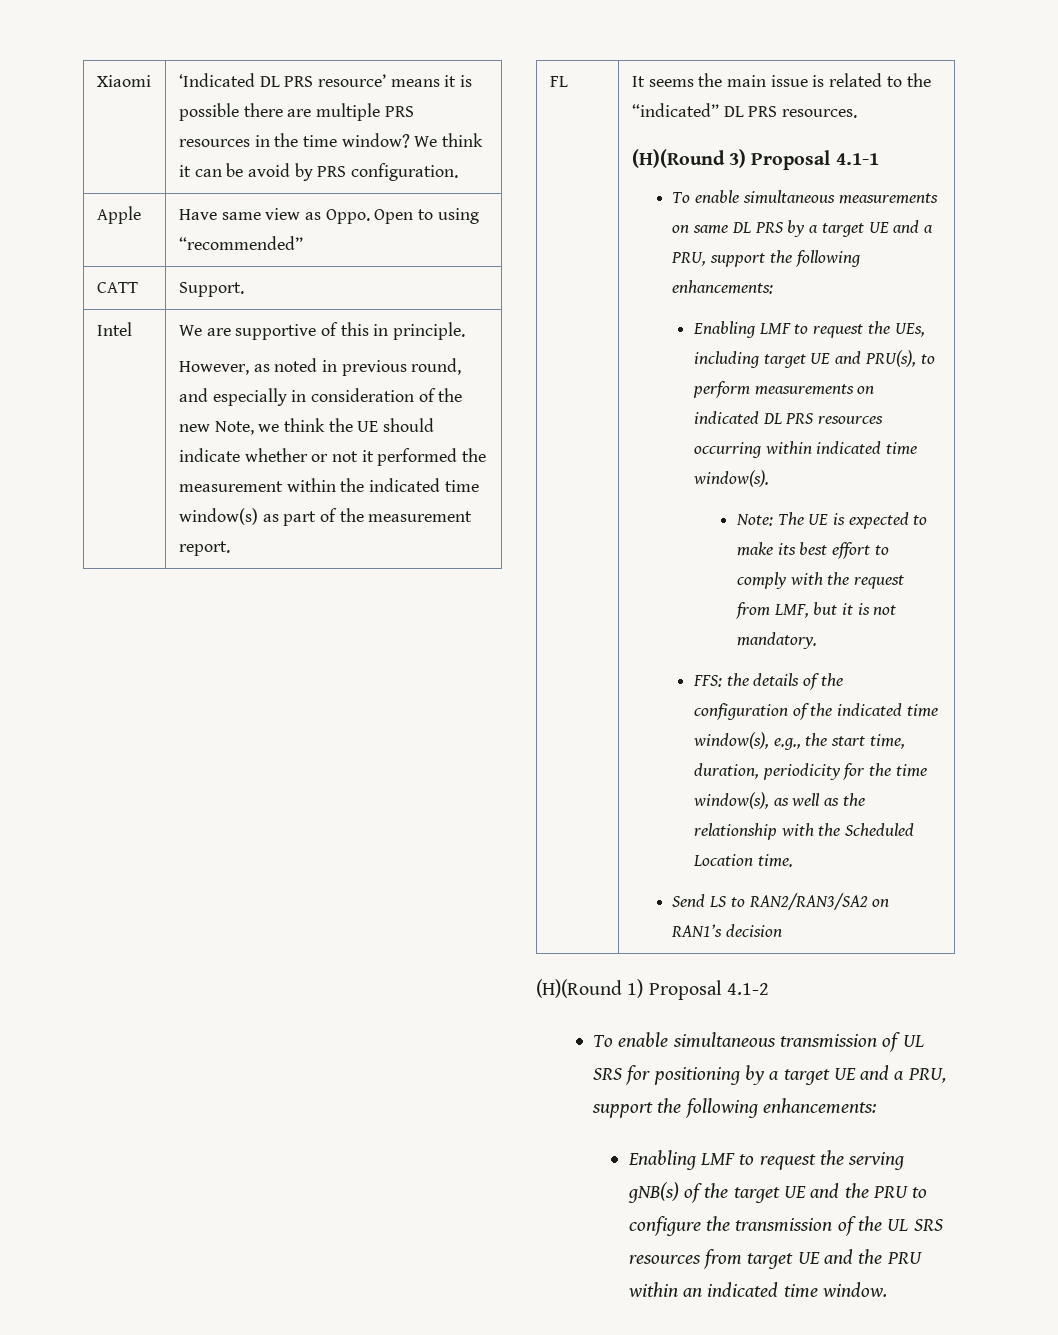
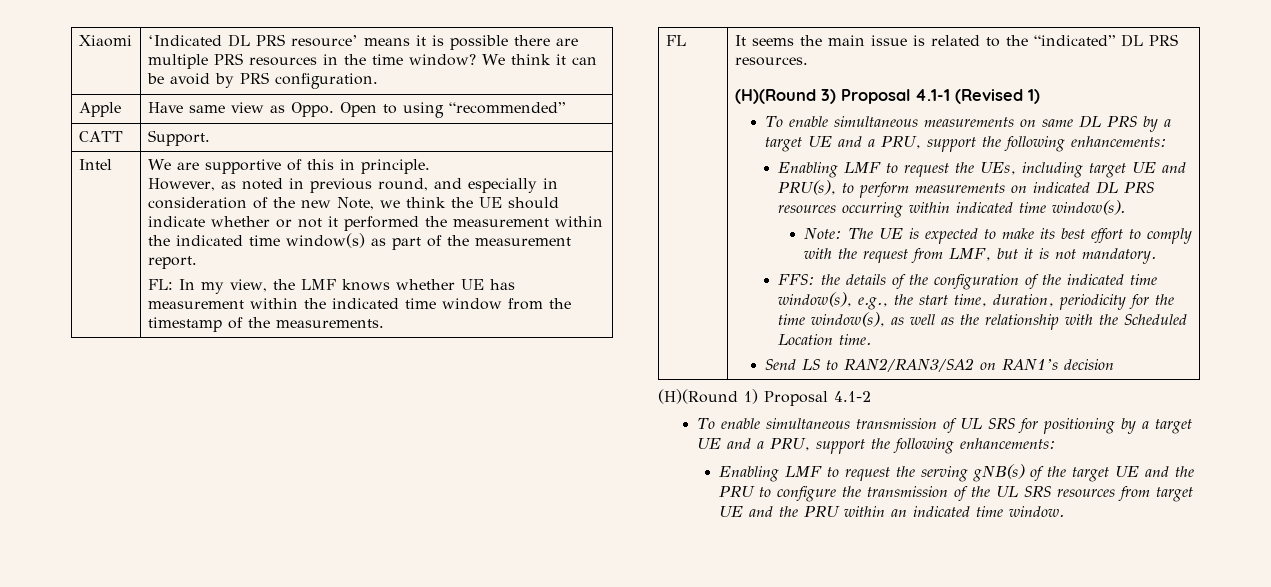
(230, 548) none -> [147,279,515,294] [147,298,571,310] [147,317,384,332] // FL: In my view, the LMF knows whether UE has measurement within the indicated time window from the timestamp of the measurements.
(879, 159) none -> [954,89,1040,104] (Revised 1)

